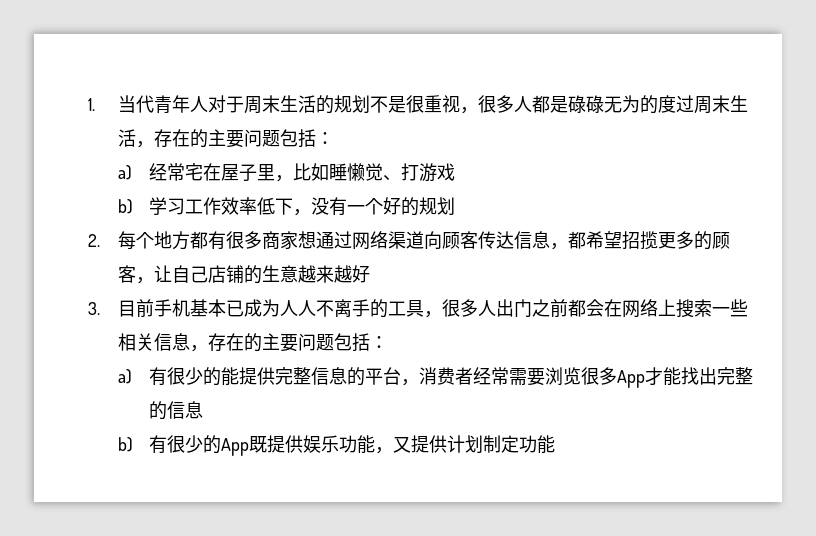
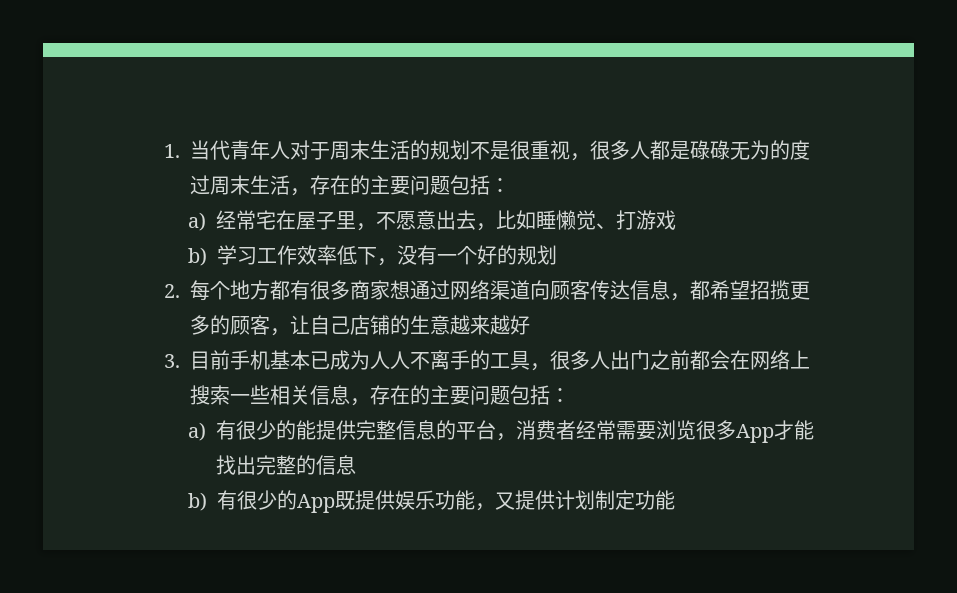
(294, 178) none -> [376,210,497,231] 不愿意出去，

